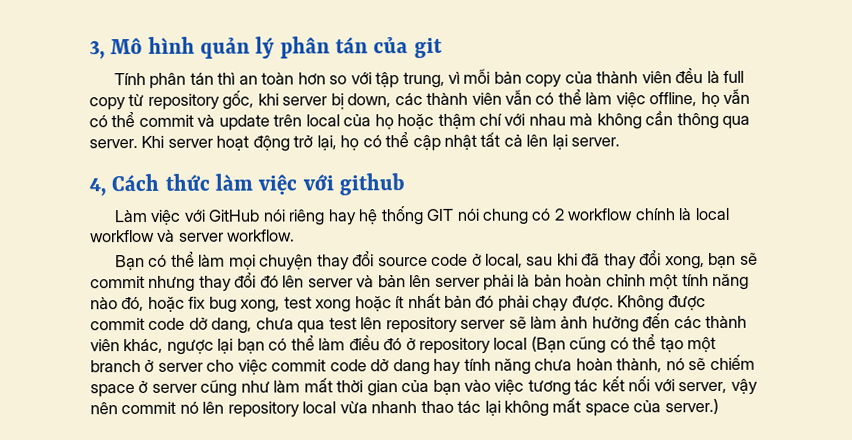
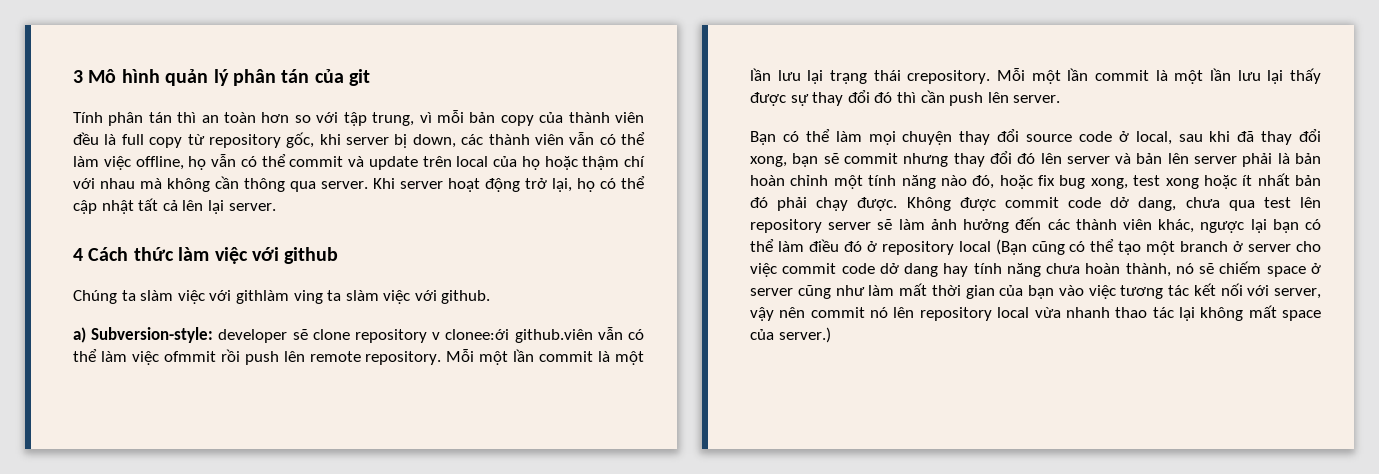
[89,40,105,60] 3, -> [73,70,83,83] 3
[89,178,106,197] 4, -> [73,248,83,261] 4
[114,206,730,226] [90,229,296,243] Làm việc với GitHub nói riêng hay hệ thống GIT nói chung có 2 workflow chính là local workflow và server workflow. -> [73,290,491,304] [73,327,644,343] [73,349,644,365] [750,68,1321,84] [750,90,1061,106] Chúng ta slàm việc với githlàm ving ta slàm việc với github. // a) Subversion-style: developer sẽ clone repository v clonee:ới github.viên vẫn có thể làm việc ofmmit rồi push lên remote repository. Mỗi một lần commit là một lần lưu lại trạng thái crepository. Mỗi một lần commit là một lần lưu lại thấy được sự thay đổi đó thì cần push lên server.

